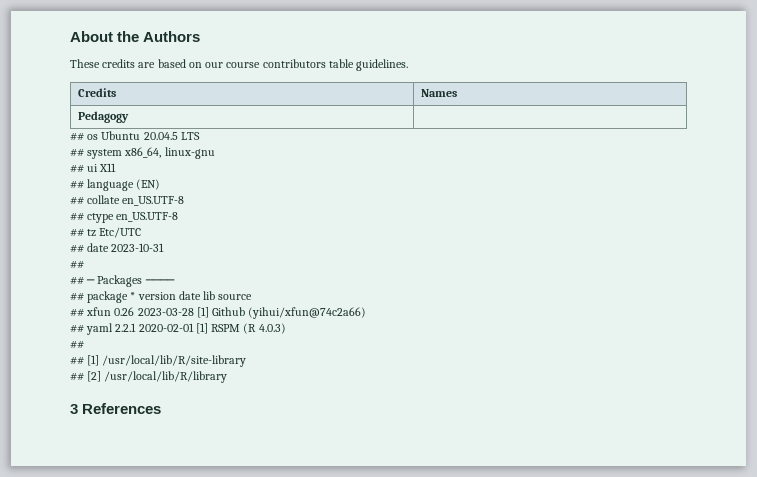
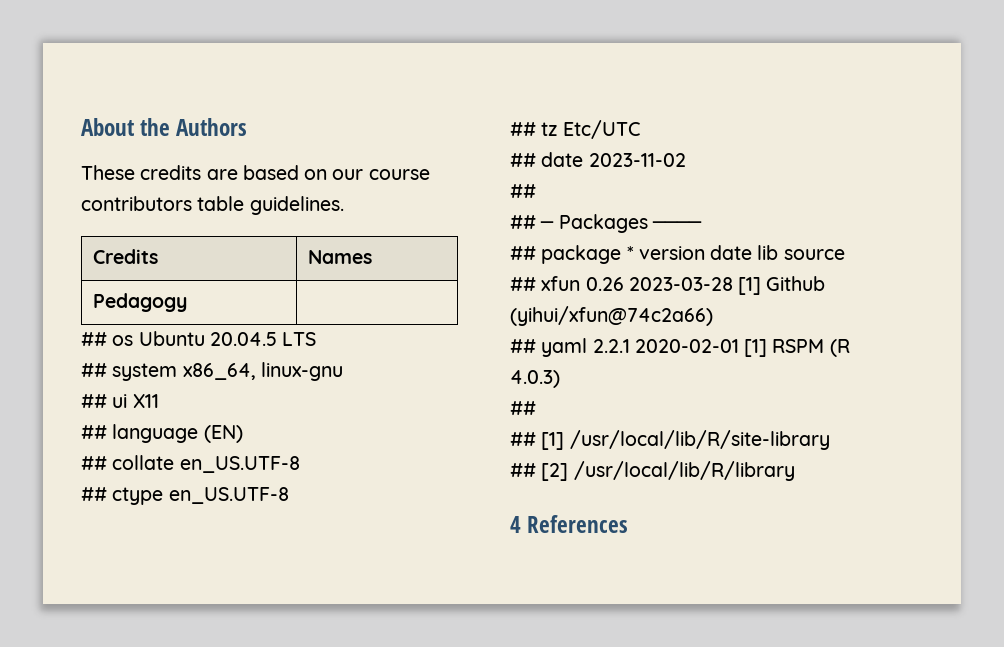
[111,243,165,252] 2023-10-31 -> [588,153,686,167] 2023-11-02
[70,404,78,414] 3 -> [510,516,521,533] 4

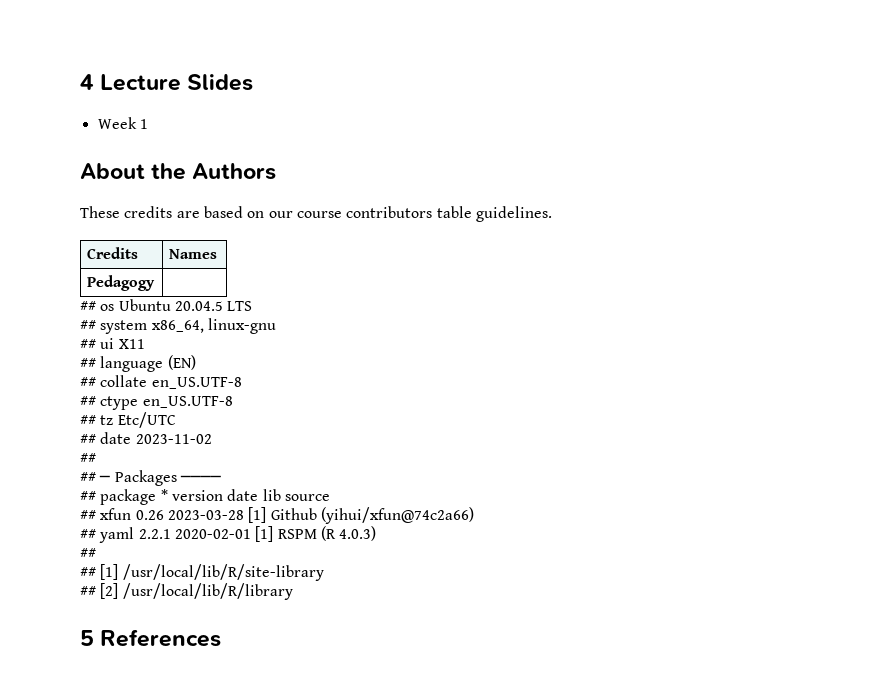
(81, 127) none -> [80,74,254,91] [97,117,148,129] 4 Lecture Slides // Week 1 //
[510,516,521,533] 4 -> [80,630,94,646] 5

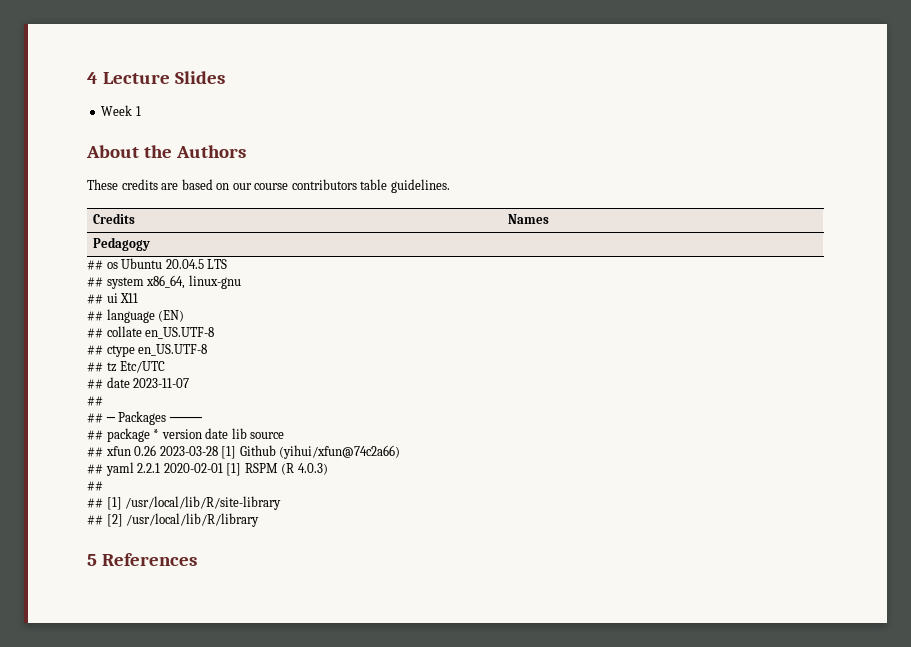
[135,434,212,444] 2023-11-02 -> [133,378,190,388] 2023-11-07

